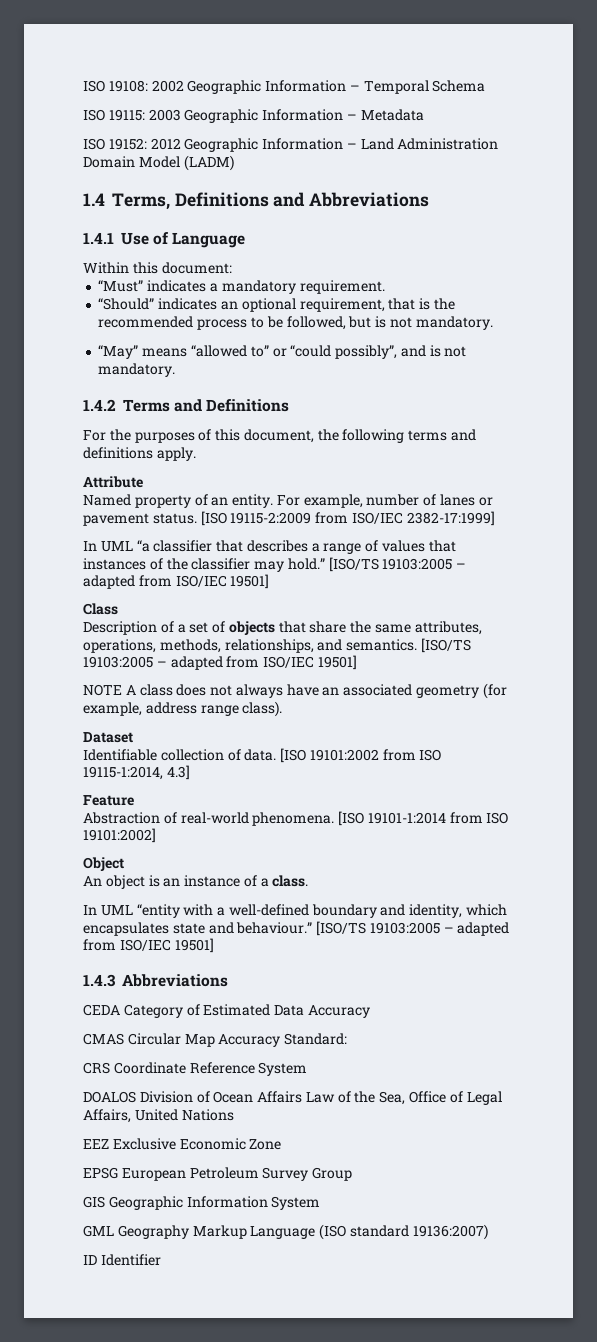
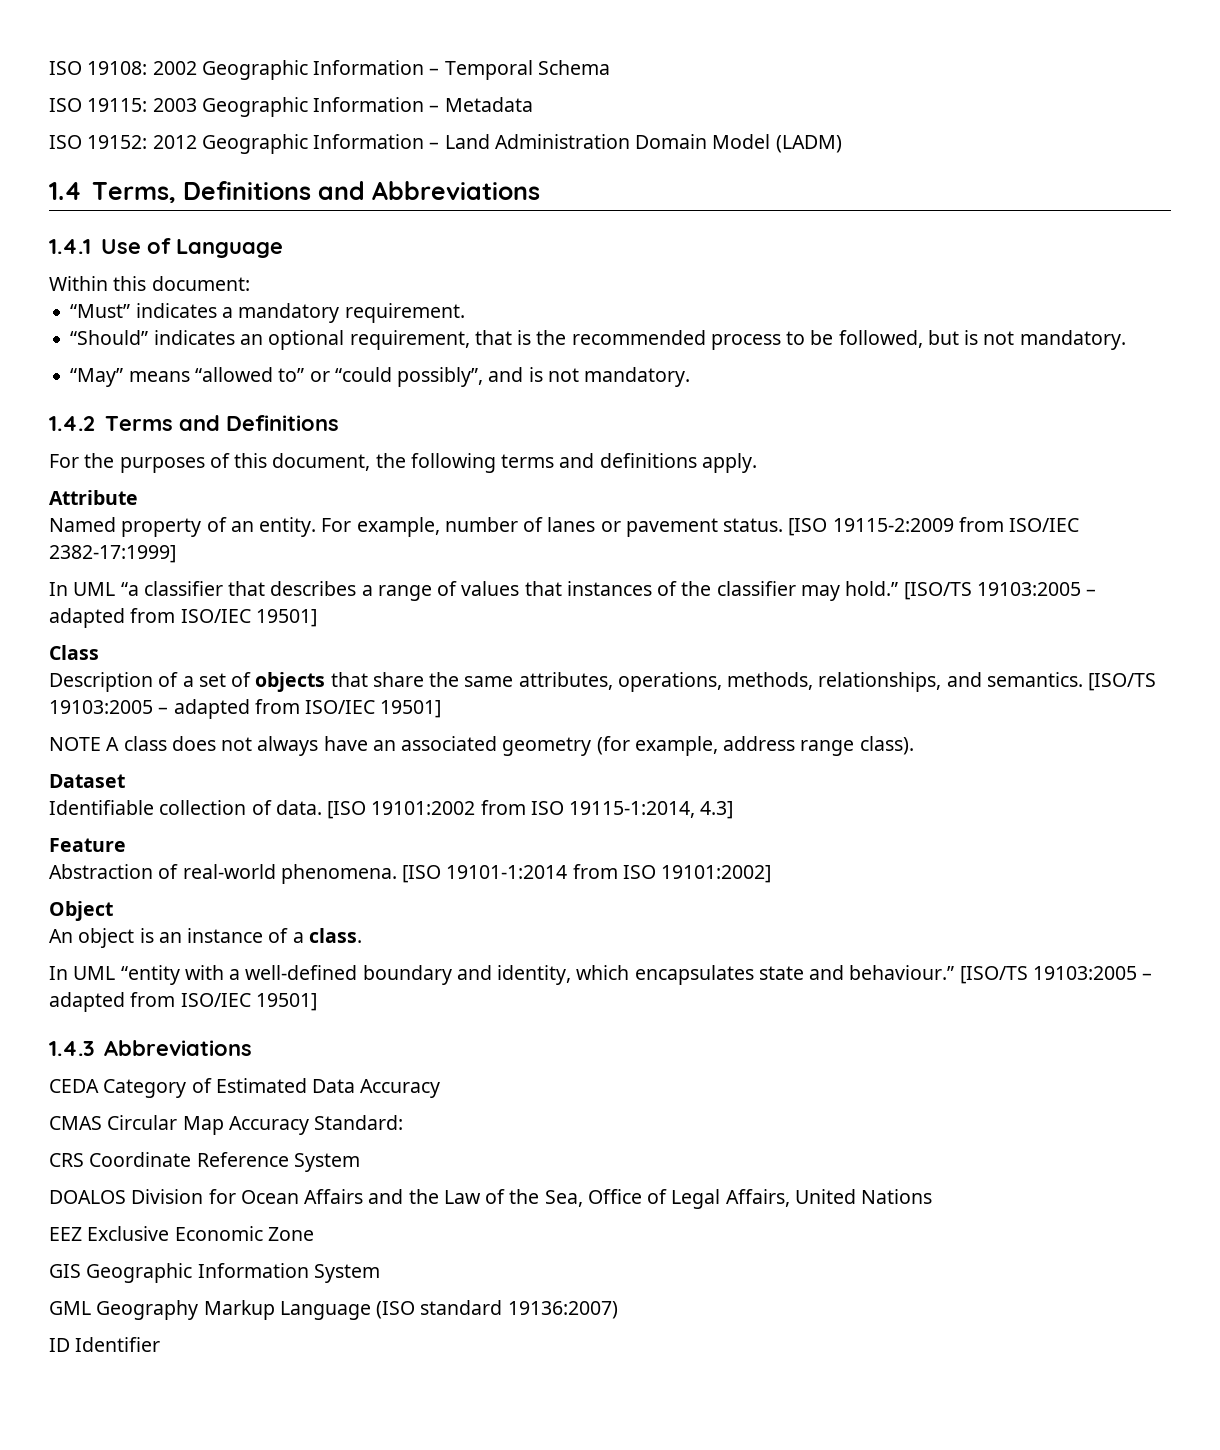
[196,1091,210,1103] of -> [208,1189,236,1204] for
(303, 1097) none -> [368,1189,439,1204] and the
[83,1167,353,1181] // EPSG European Petroleum Survey Group -> (314, 1234) none

